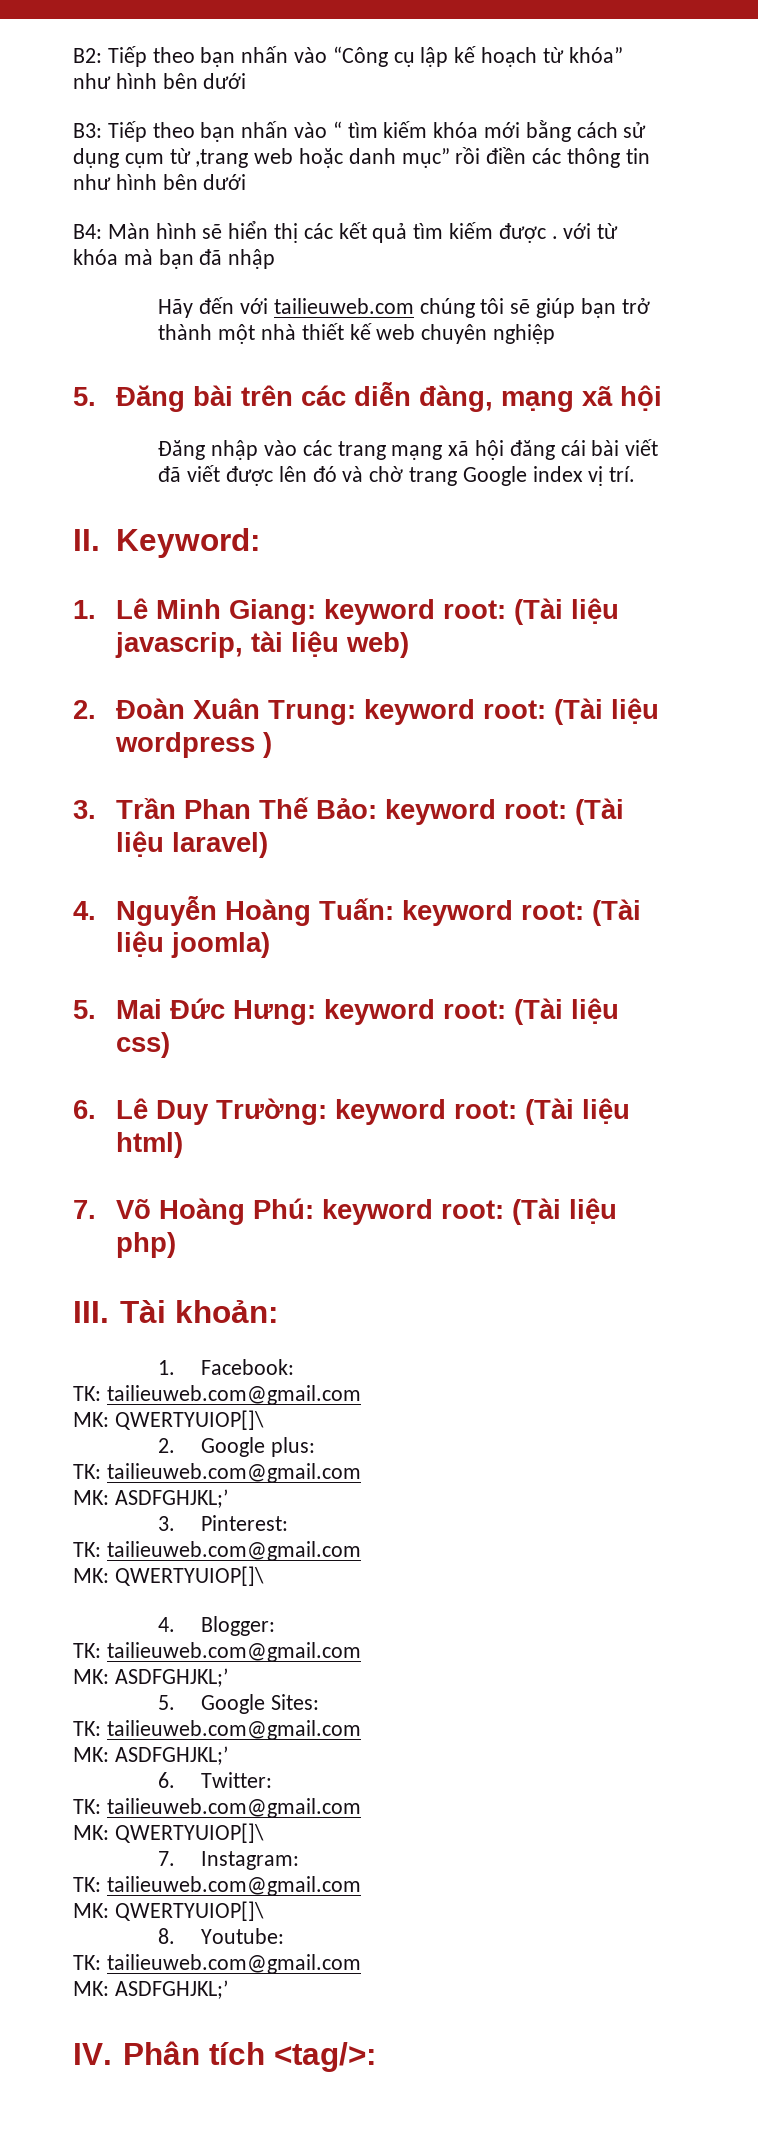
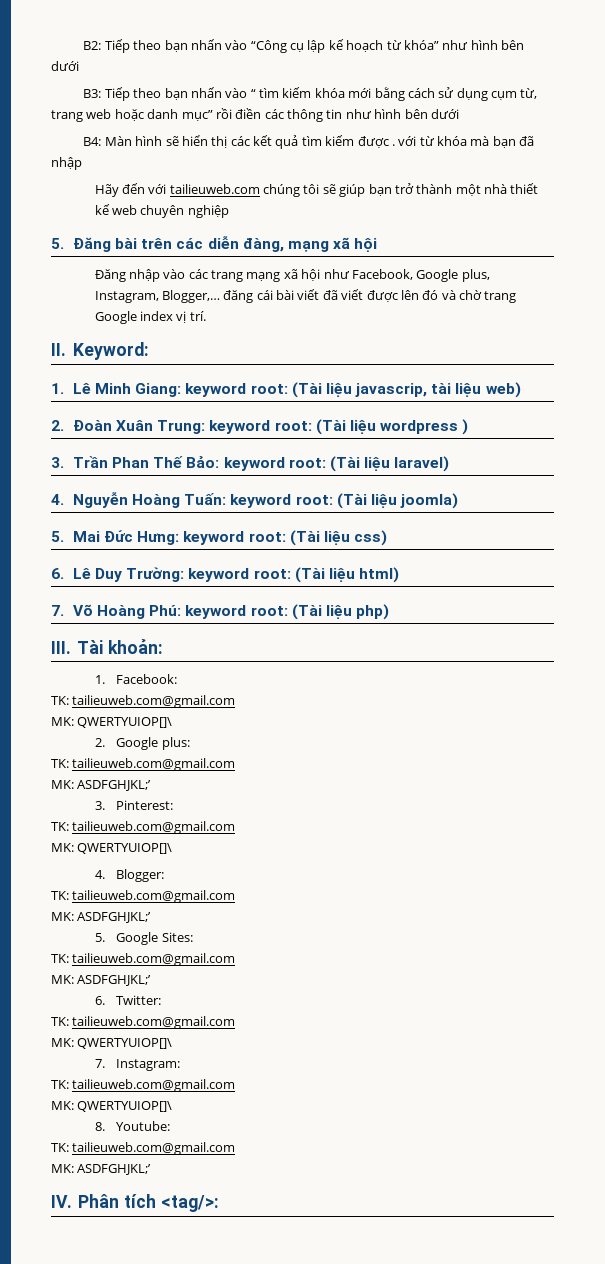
[169,148,249,168] từ ,trang -> [520,88,538,99] [51,110,83,122] từ, trang
(504, 450) none -> [323,269,490,282] [94,290,220,303] như Facebook, Google plus, Instagram, Blogger,…

